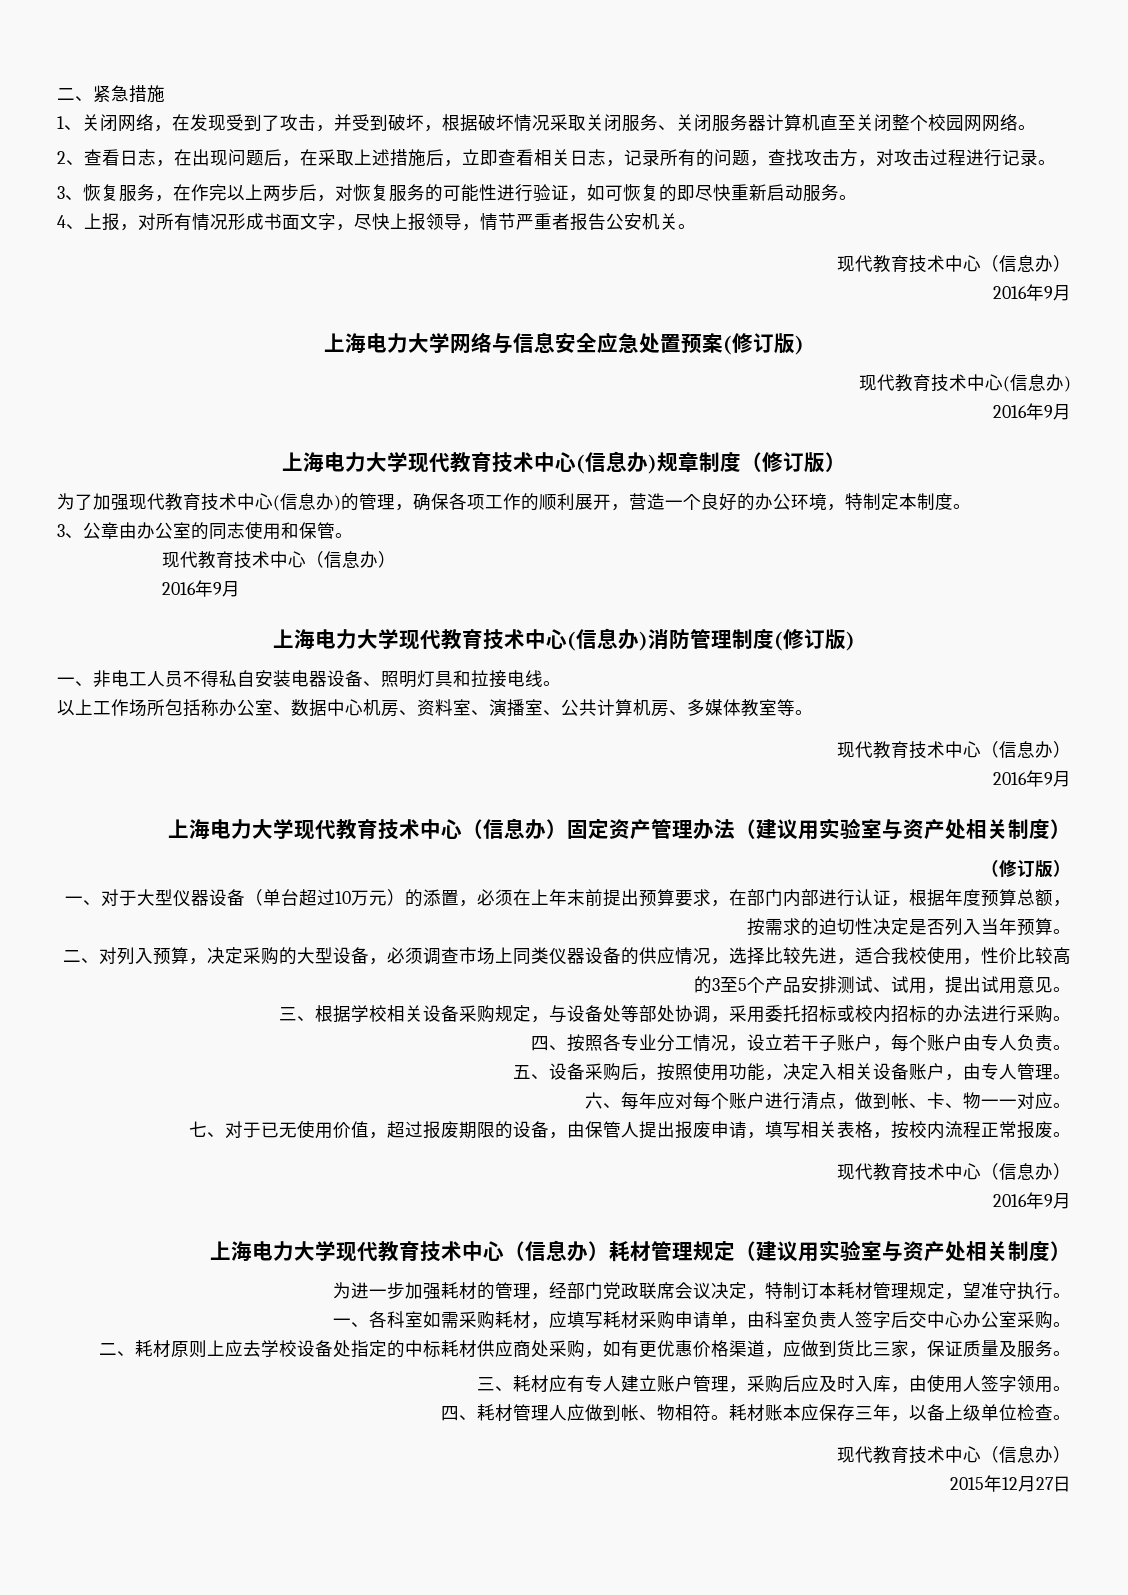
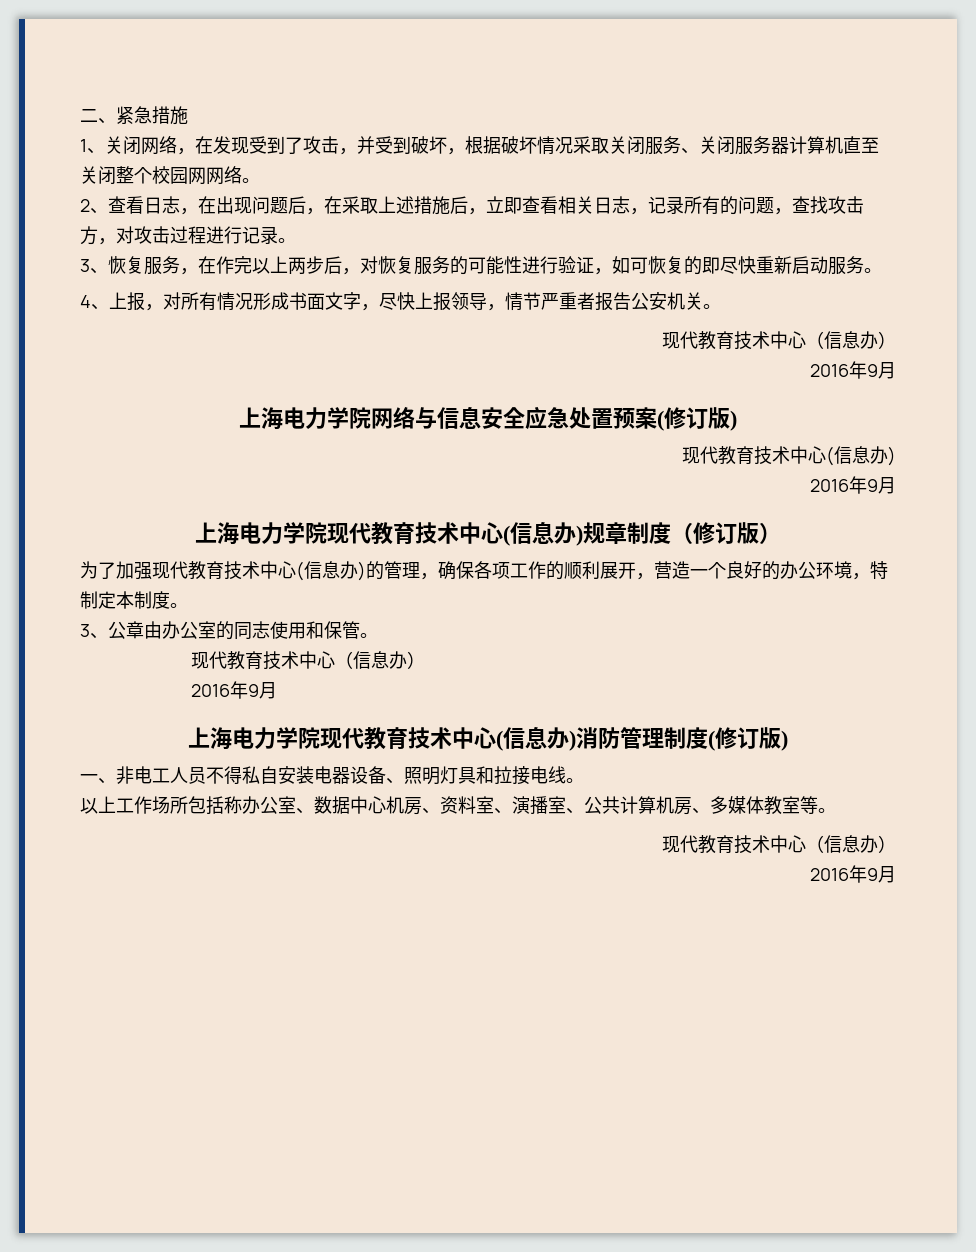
[408,333,450,353] 大学 -> [327,407,371,429] 学院
[366,452,408,472] 大学 -> [283,522,327,544] 学院
[357,629,399,649] 大学 -> [276,727,320,749] 学院
[168,818,1071,840] [981,860,1071,878] [65,889,1071,907] [747,918,1071,936] [63,946,1071,965] [694,976,1071,994] [279,1005,1071,1023] [531,1034,1071,1052] [513,1062,1071,1081] [585,1092,1071,1110] [189,1120,1071,1139] [837,1163,1071,1181] [993,1192,1071,1209] [210,1240,1071,1262] [333,1282,1071,1300] [333,1311,1071,1329] [99,1340,1071,1358] [477,1374,1071,1393] [441,1404,1071,1422] [837,1446,1071,1464] [950,1475,1071,1492] // 上海电力大学现代教育技术中心（信息办）固定资产管理办法（建议用实验室与资产处相关制度） // （修订版） // 一、对于大型仪器设备（单台超过10万元）的添置，必须在上年末前提出预算要求，在部门内部进行认证，根据年度预算总额，按需求的迫切性决定是否列入当年预算。 // 二、对列入预算，决定采购的大型设备，必须调查市场上同类仪器设备的供应情况，选择比较先进，适合我校使用，性价比较高的3至5个产品安排测试、试用，提出试用意见。 // 三、根据学校相关设备采购规定，与设备处等部处协调，采用委托招标或校内招标的办法进行采购。 // 四、按照各专业分工情况，设立若干子账户，每个账户由专人负责。 // 五、设备采购后，按照使用功能，决定入相关设备账户，由专人管理。 // 六、每年应对每个账户进行清点，做到帐、卡、物一一对应。 // 七、对于已无使用价值，超过报废期限的设备，由保管人提出报废申请，填写相关表格，按校内流程正常报废。 // 现代教育技术中心（信息办） // 2016年9月 // 上海电力大学现代教育技术中心（信息办）耗材管理规定（建议用实验室与资产处相关制度） // 为进一步加强耗材的管理，经部门党政联席会议决定，特制订本耗材管理规定，望准守执行。 // 一、各科室如需采购耗材，应填写耗材采购申请单，由科室负责人签字后交中心办公室采购。 // 二、耗材原则上应去学校设备处指定的中标耗材供应商处采购，如有更优惠价格渠道，应做到货比三家，保证质量及服务。 // 三、耗材应有专人建立账户管理，采购后应及时入库，由使用人签字领用。 // 四、耗材管理人应做到帐、物相符。耗材账本应保存三年，以备上级单位检查。 // 现代教育技术中心（信息办） // 2015年12月27日 -> (896, 874) none

